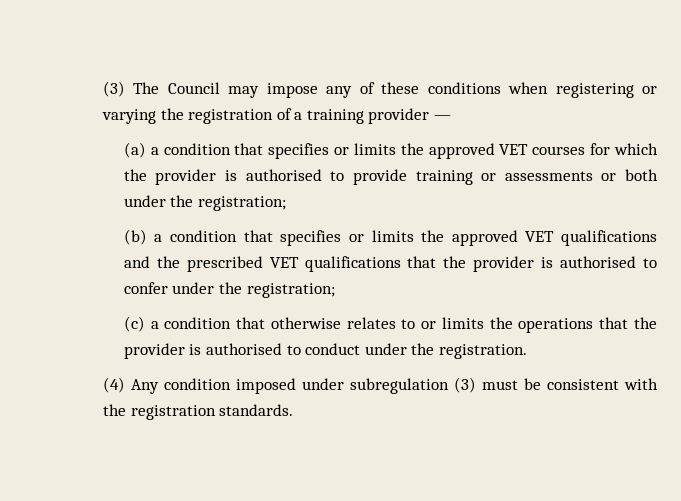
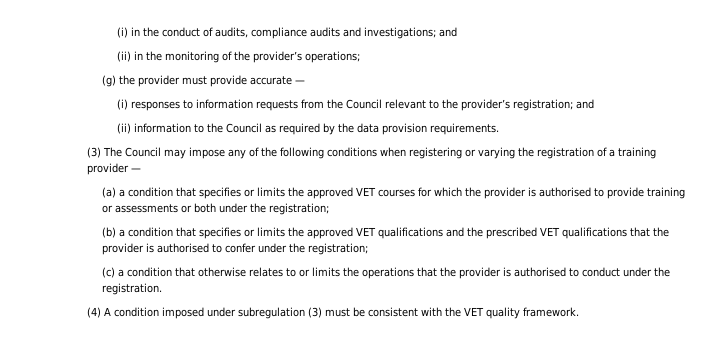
(102, 89) none -> [117,27,458,39] [117,51,361,63] [102,75,306,87] [117,99,595,111] [117,123,500,135] (i) in the conduct of audits, compliance audits and investigations; and // (ii) in the monitoring of the provider’s operations; // (g) the provider must provide accurate — // (i) responses to information requests from the Council relevant to the provider’s registration; and // (ii) information to the Council as required by the data provision requirements. //
[381,82,420,94] these -> [260,147,324,159] the following
[130,379,159,394] Any -> [103,307,111,316] A
[130,404,294,420] registration standards. -> [463,307,579,319] VET quality framework.

